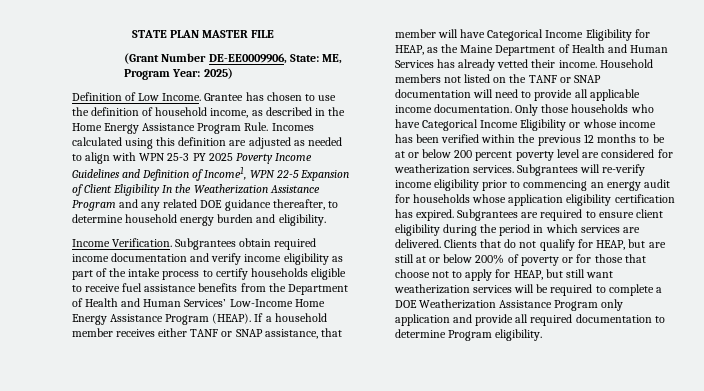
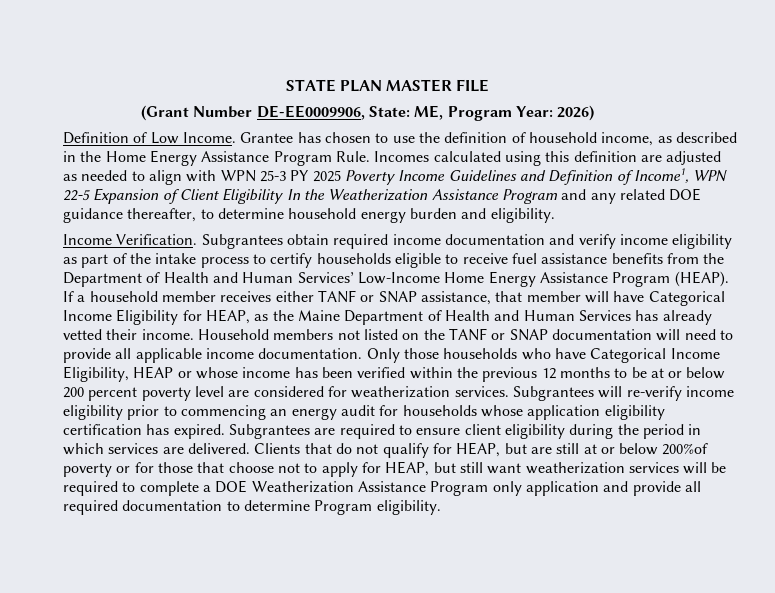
[203,68,233,79] 2025) -> [557,105,595,121] 2026)
[520,119,567,131] Eligibility -> [63,366,174,382] Eligibility, HEAP
[475,254,519,264] 200% of -> [662,443,709,455] 200%of

